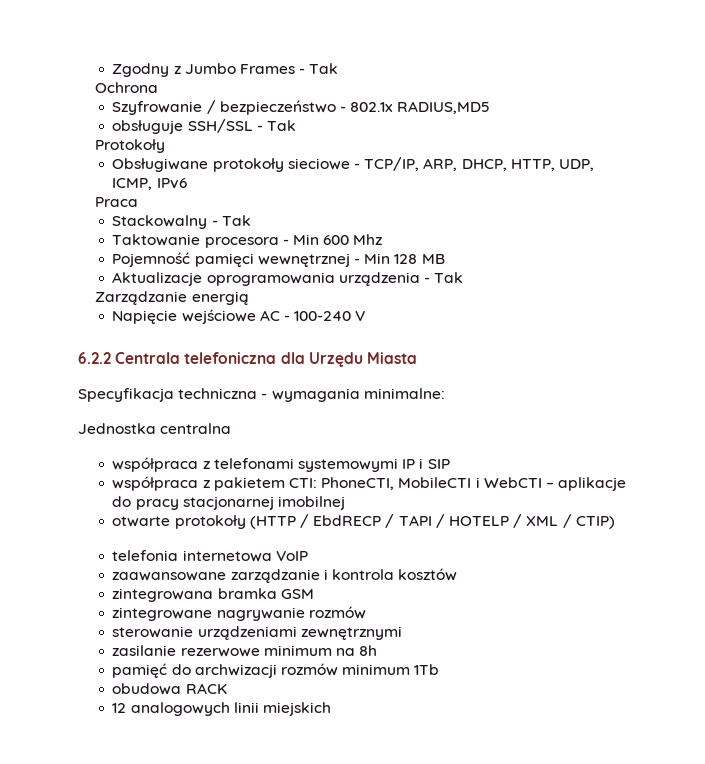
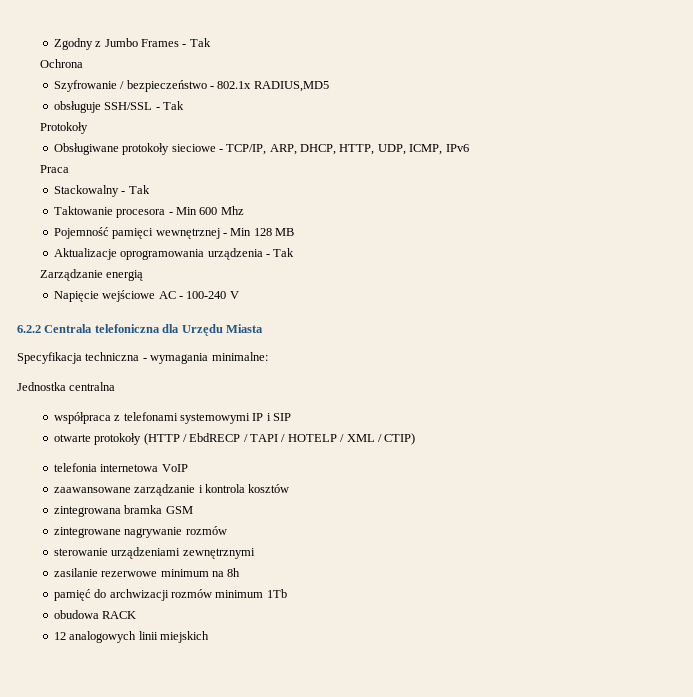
[112,476,627,491] [112,496,346,510] // współpraca z pakietem CTI: PhoneCTI, MobileCTI i WebCTI – aplikacje do pracy stacjonarnej imobilnej -> (292, 417) none

